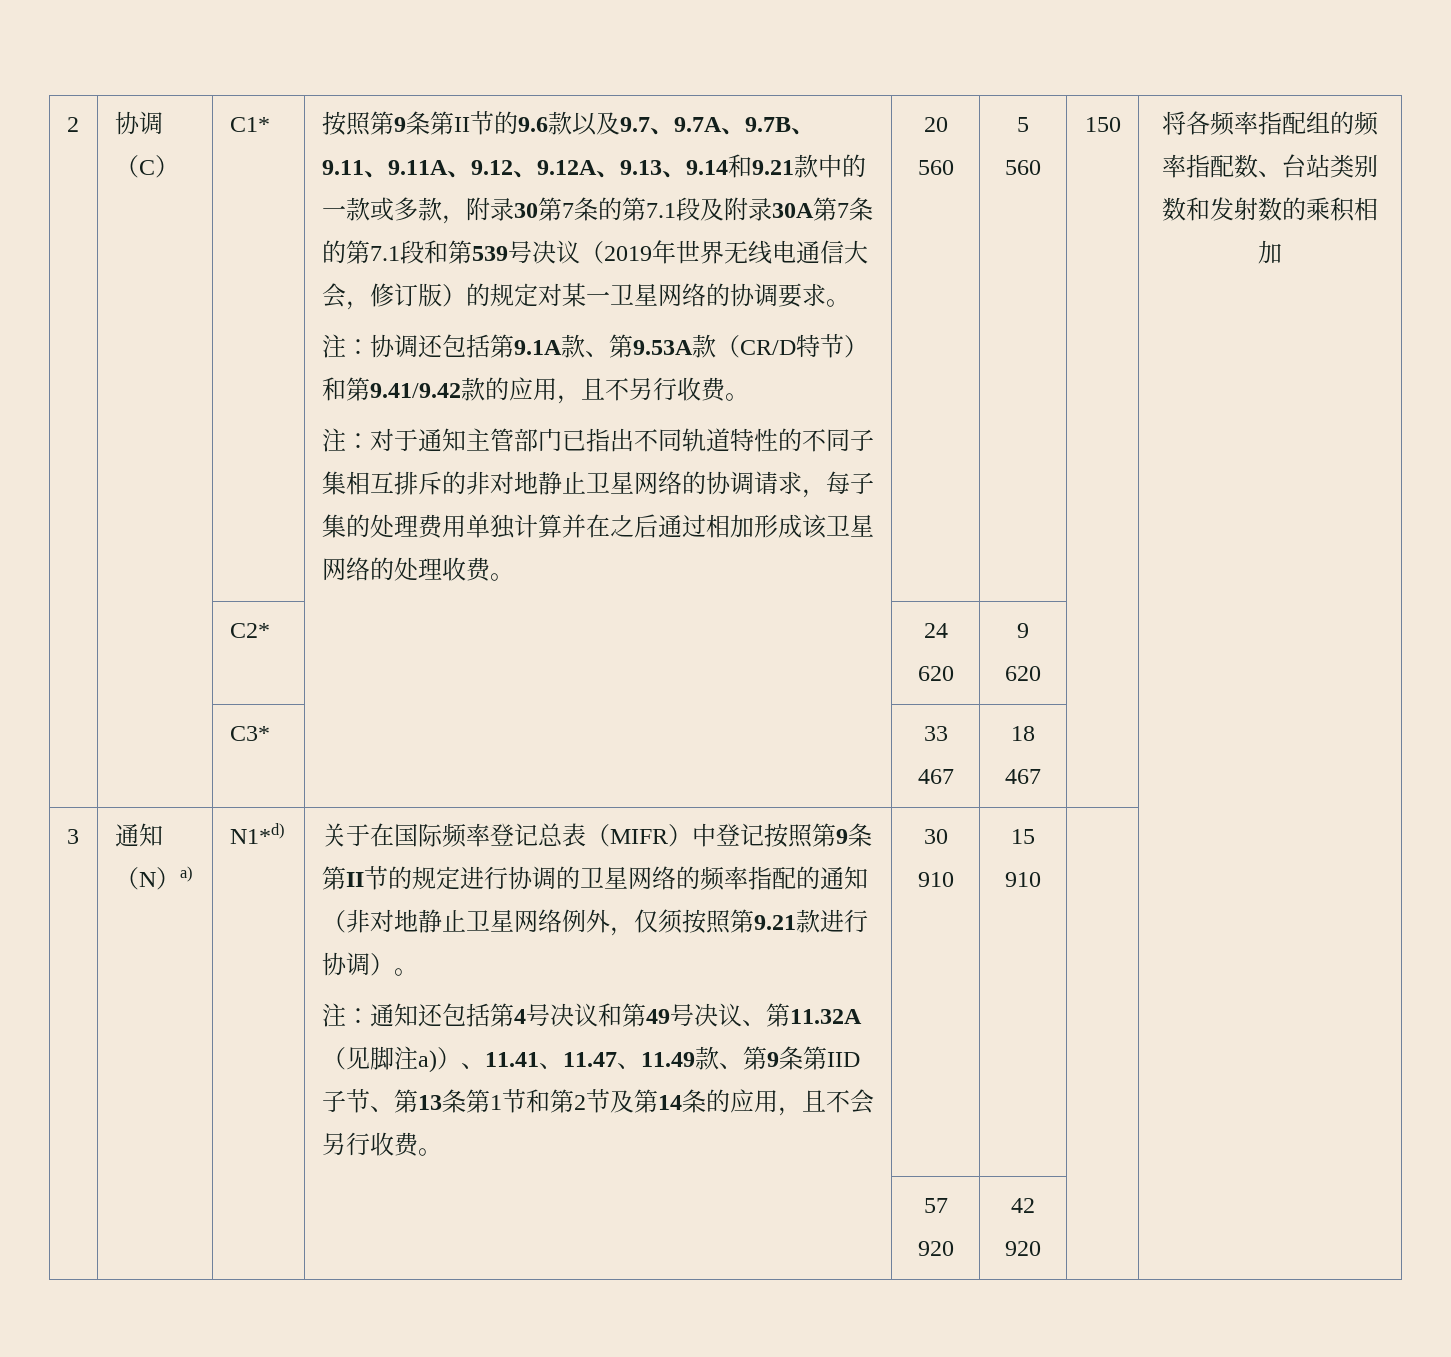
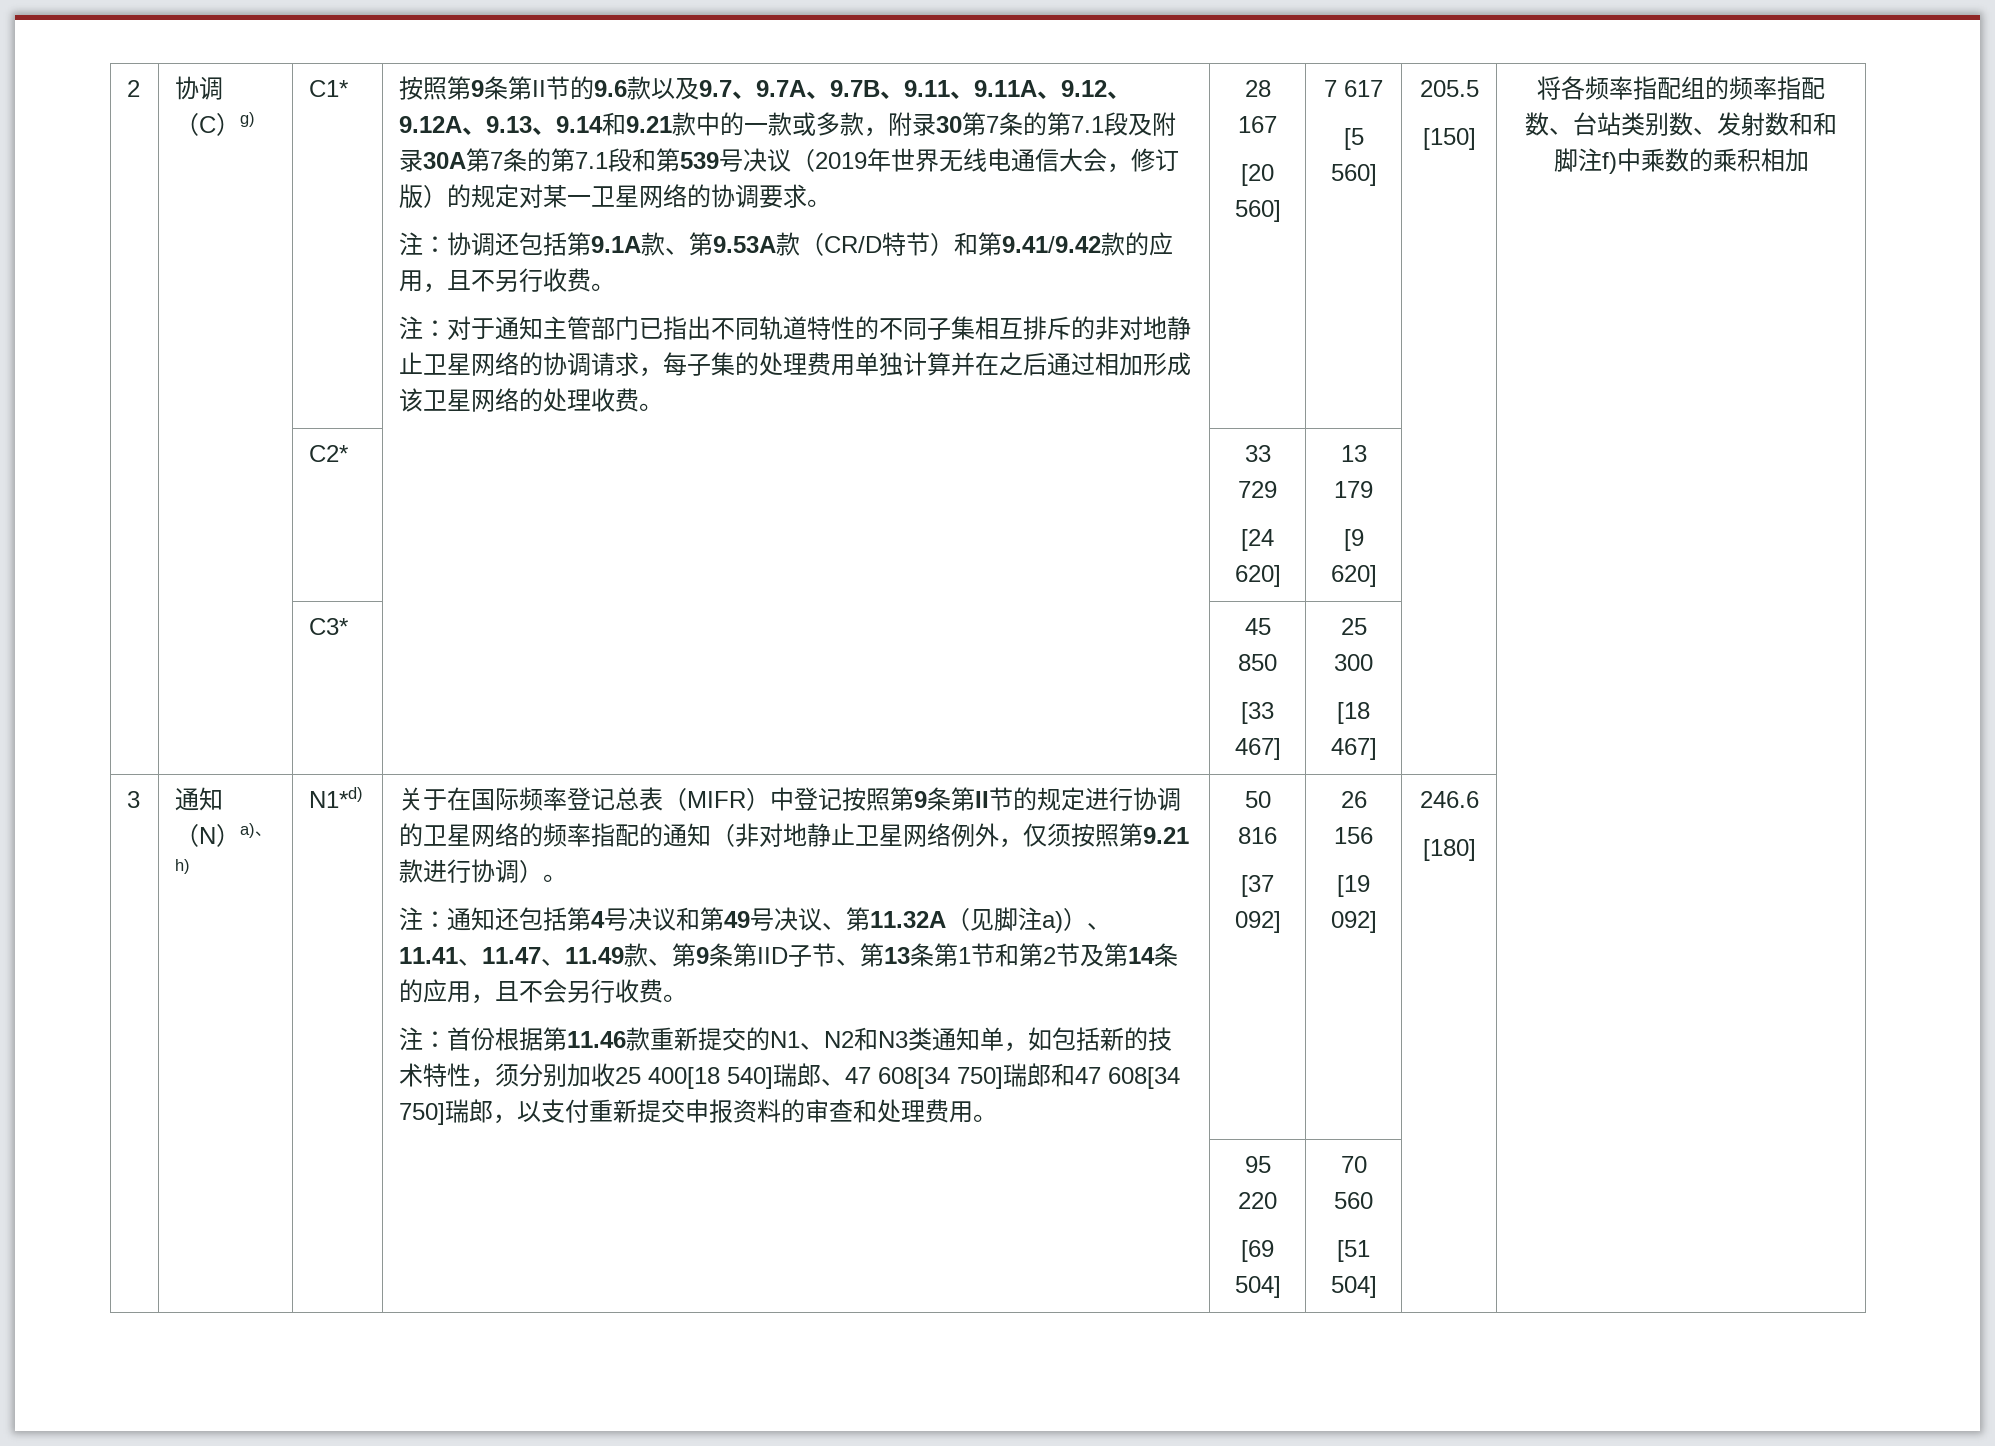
(179, 166) none -> [240,112,256,127] g)
[923,117,948,132] [917,160,954,175] [1017,117,1029,132] [1005,160,1041,175] [1084,117,1121,132] 20 560 | 5 560 | 150 -> [1244,80,1271,97] [1238,116,1277,133] [1241,164,1274,186] [1234,200,1281,222] [1324,80,1383,97] [1343,128,1364,150] [1330,164,1377,186] [1419,80,1479,97] [1422,128,1476,150] 28 167 // [20 560] | 7 617 // [5 560] | 205.5 // [150]
[1186,197,1378,222] [1258,240,1282,264] [229,623,270,638] [923,623,948,638] [917,666,954,681] [1017,623,1029,638] [1005,666,1041,681] [229,726,270,741] [923,726,948,741] [917,769,954,784] [1011,726,1035,741] [1005,769,1041,784] 和发射数的乘积相加 // | | C2* | | 24 620 | 9 620 | | // | | C3* | | 33 467 | 18 467 -> [1693,112,1837,136] [1553,148,1809,174] [309,445,349,462] [1244,445,1271,462] [1238,481,1277,498] [1241,529,1274,551] [1234,565,1281,587] [1340,445,1367,462] [1334,481,1373,498] [1343,529,1364,551] [1330,565,1377,587] [309,618,349,635] [1244,618,1271,635] [1238,654,1277,671] [1241,702,1274,724] [1234,738,1281,760] [1340,618,1367,635] [1334,654,1373,671] [1337,702,1370,724] [1330,738,1377,760] 、发射数和和脚注f)中乘数的乘积相加 // | | C2* | | 33 729 // [24 620] | 13 179 // [9 620] | | // | | C3* | | 45 850 // [33 467] | 25 300 // [18 467]
(193, 874) none -> [255,831,273,836] [175,859,191,874] 、h)
[923,829,948,844] [917,872,954,887] [1011,829,1035,844] [1005,872,1041,887] [923,1198,948,1213] [917,1241,954,1256] [1011,1198,1035,1213] [1005,1241,1041,1256] | 30 910 | 15 910 | | // | | | | 57 920 | 42 920 -> [399,1027,1173,1052] [399,1063,1181,1089] [399,1099,998,1125] [1244,791,1271,808] [1238,827,1277,844] [1241,875,1274,897] [1234,911,1281,933] [1340,791,1367,808] [1334,827,1373,844] [1337,875,1370,897] [1330,911,1377,933] [1419,791,1479,808] [1422,839,1476,861] [1244,1156,1271,1173] [1238,1192,1277,1209] [1241,1240,1274,1262] [1234,1276,1281,1298] [1340,1156,1367,1173] [1334,1192,1373,1209] [1337,1240,1370,1262] [1330,1276,1377,1298] // 注：首份根据第11.46款重新提交的N1、N2和N3类通知单，如包括新的技术特性，须分别加收25 400[18 540]瑞郎、47 608[34 750]瑞郎和47 608[34 750]瑞郎，以支付重新提交申报资料的审查和处理费用。 | 50 816 // [37 092] | 26 156 // [19 092] | 246.6 // [180] | // | | | | 95 220 // [69 504] | 70 560 // [51 504]

